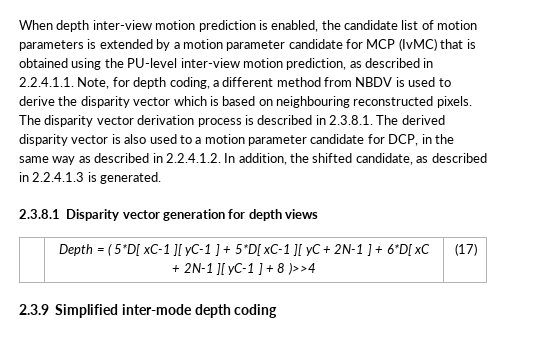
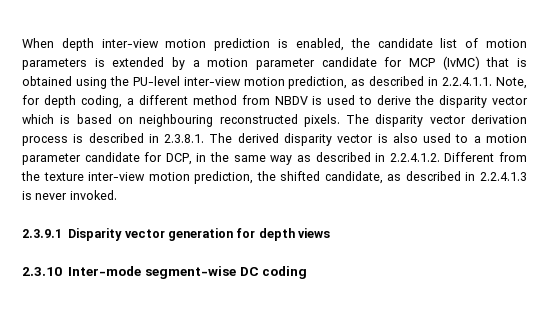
[224,153,287,165] In addition, -> [444,152,528,162] [21,171,254,184] Different from the texture inter-view motion prediction,
[100,172,162,184] [19,209,60,219] generated. // 2.3.8.1 -> [35,190,117,200] [22,229,62,238] never invoked. // 2.3.9.1
[59,243,430,256] [172,262,316,275] [455,243,478,256] [19,304,231,318] // | Depth = ( 5*D[ xC-1 ][ yC-1 ] + 5*D[ xC-1 ][ yC + 2N-1 ] + 6*D[ xC + 2N-1 ][ yC-1 ] + 8 )>>4 | (17) // 2.3.9 Simplified inter-mode depth -> [22,266,259,279] // 2.3.10 Inter-mode segment-wise DC

